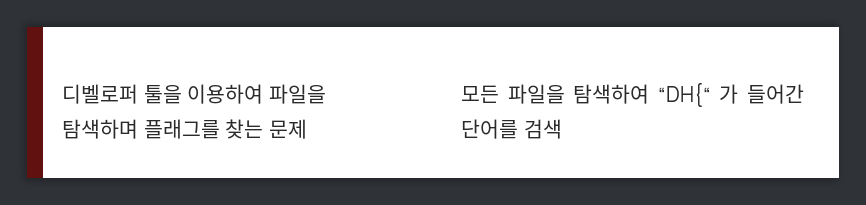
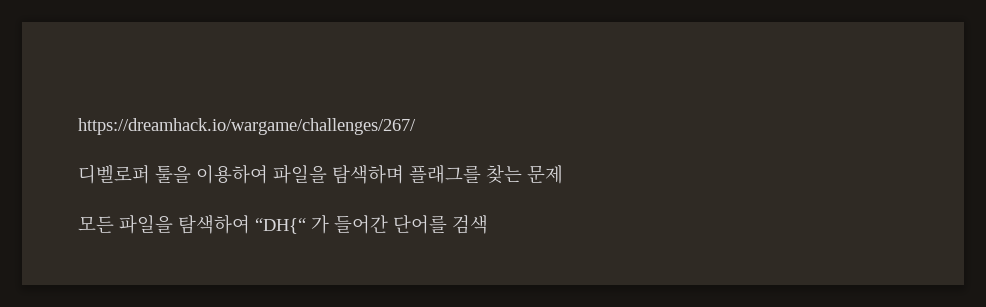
(62, 94) none -> [78,118,416,135] https://dreamhack.io/wargame/challenges/267/ //

